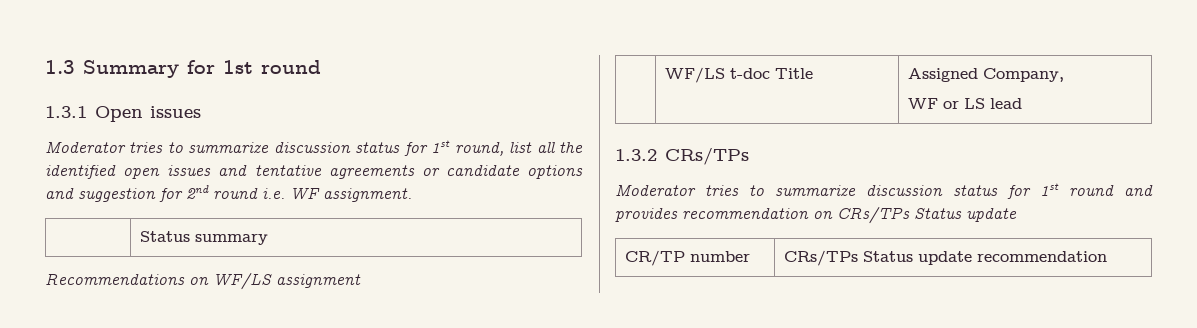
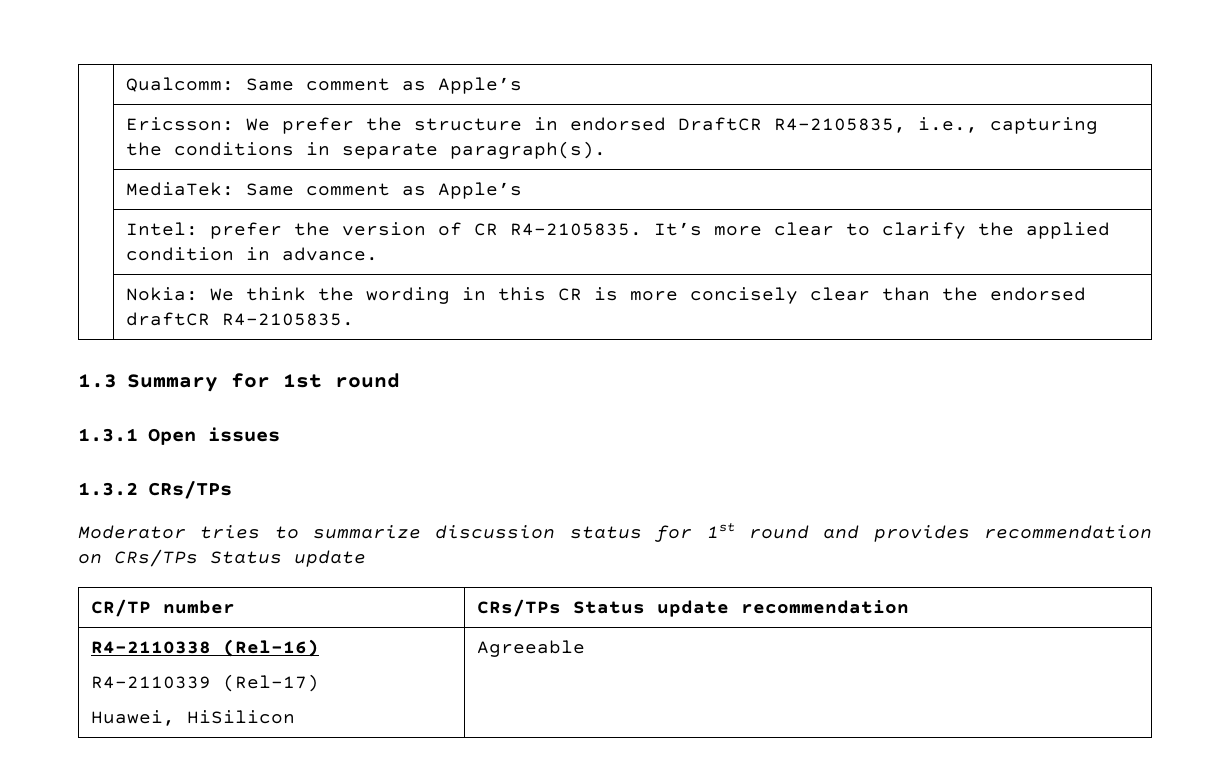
(45, 67) none -> [125,77,522,94] [125,117,1098,134] [125,141,606,159] [125,182,522,199] [125,222,1110,239] [125,247,378,261] [125,287,1086,304] [125,312,354,326] | Qualcomm: Same comment as Apple’s // | Ericsson: We prefer the structure in endorsed DraftCR R4-2105835, i.e., capturing the conditions in separate paragraph(s). // | MediaTek: Same comment as Apple’s // | Intel: prefer the version of CR R4-2105835. It’s more clear to clarify the applied condition in advance. // | Nokia: We think the wording in this CR is more concisely clear than the endorsed draftCR R4-2105835. //
[45,139,583,156] [45,165,583,179] [45,185,412,202] [140,231,269,245] [45,273,361,290] [665,67,814,83] [908,68,1065,82] [908,98,1023,109] // Moderator tries to summarize discussion status for 1st round, list all the identified open issues and tentative agreements or candidate options and suggestion for 2nd round i.e. WF assignment. // | Status summary // Recommendations on WF/LS assignment // | WF/LS t-doc Title | Assigned Company, // WF or LS lead -> (280, 434) none
(1108, 256) none -> [90,639,319,657] [90,674,319,692] [90,710,295,726] [476,640,585,657] // R4-2110338 (Rel-16) // R4-2110339 (Rel-17) // Huawei, HiSilicon | Agreeable

